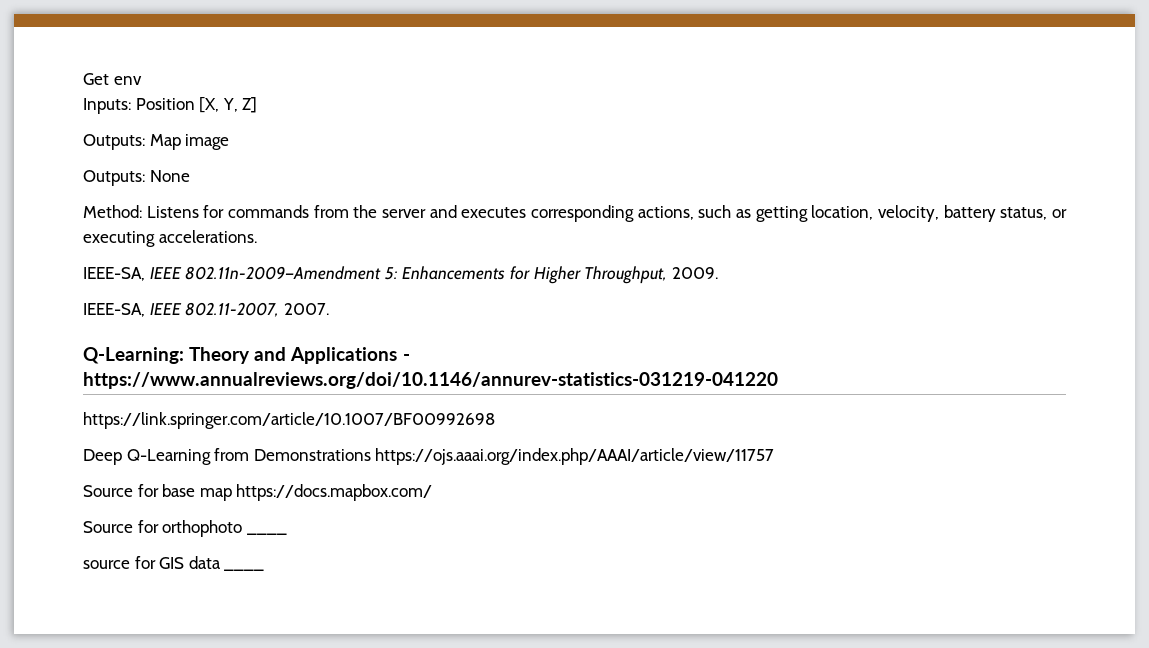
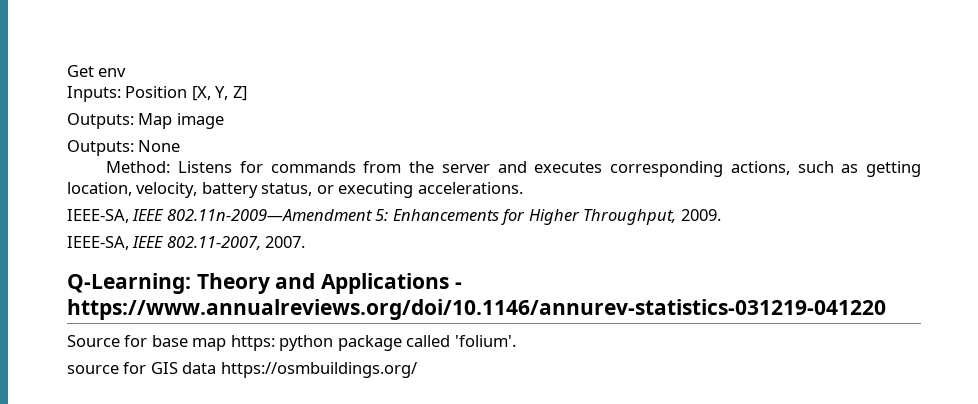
[83,412,495,429] [83,448,775,465] // https://link.springer.com/article/10.1007/BF00992698 // Deep Q-Learning from Demonstrations https://ojs.aaai.org/index.php/AAAI/article/view/11757 -> (886, 309) none
[236,484,433,501] [83,520,287,537] https://docs.mapbox.com/ // Source for orthophoto ____ -> [230,335,516,351] https: python package called 'folium'.
[224,569,265,571] ____ -> [220,362,417,378] https://osmbuildings.org/

